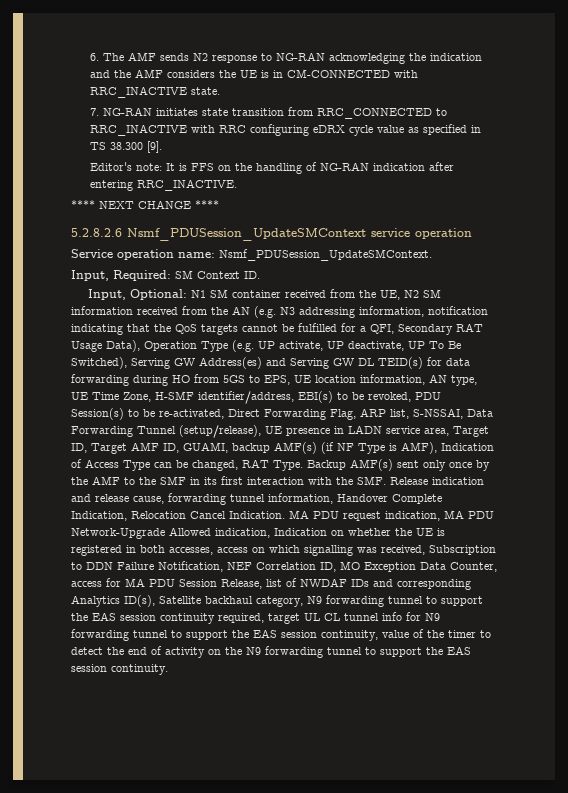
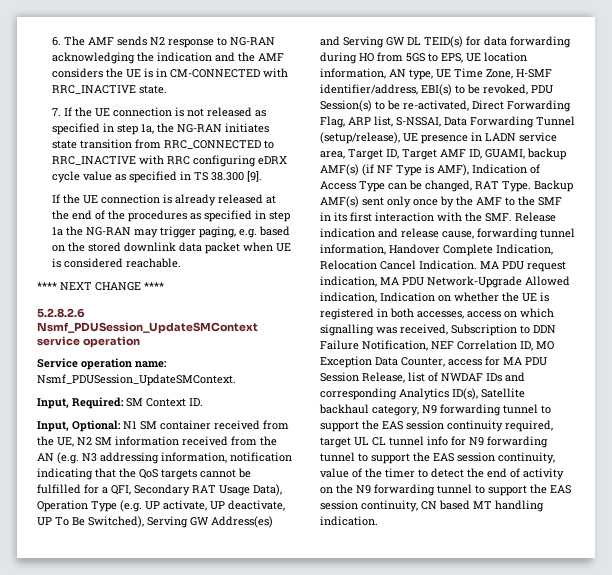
(99, 112) none -> [63,107,266,117] [51,123,174,135] If the UE connection is not released as specified in step 1a, the
[89,162,454,174] [89,179,237,191] Editor's note: It is FFS on the handling of NG-RAN indication after entering RRC_INACTIVE. -> [51,194,276,206] [51,210,290,222] [51,226,290,238] [51,242,291,254] [51,258,181,268] If the UE connection is already released at the end of the procedures as specified in step 1a the NG-RAN may trigger paging, e.g. based on the stored downlink data packet when UE is considered reachable.
[111,664,168,675] continuity. -> [361,500,544,512] [320,516,378,526] continuity, CN based MT handling indication.

